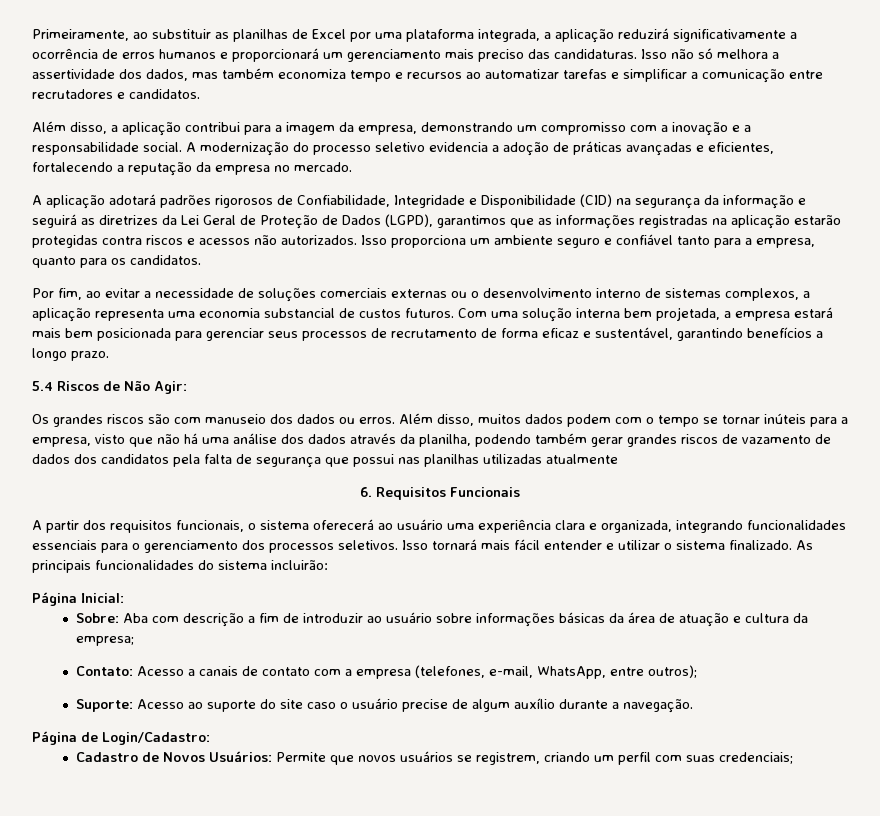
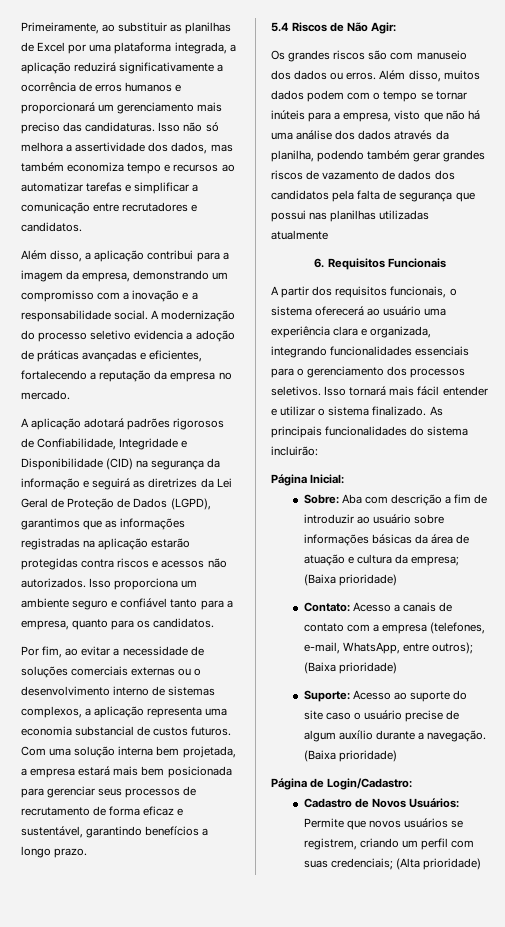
(134, 641) none -> [303,574,397,586] (Baixa prioridade)
(697, 671) none -> [303,662,397,674] (Baixa prioridade)
(693, 706) none -> [303,750,397,762] (Baixa prioridade)
(793, 758) none -> [396,858,482,870] (Alta prioridade)

